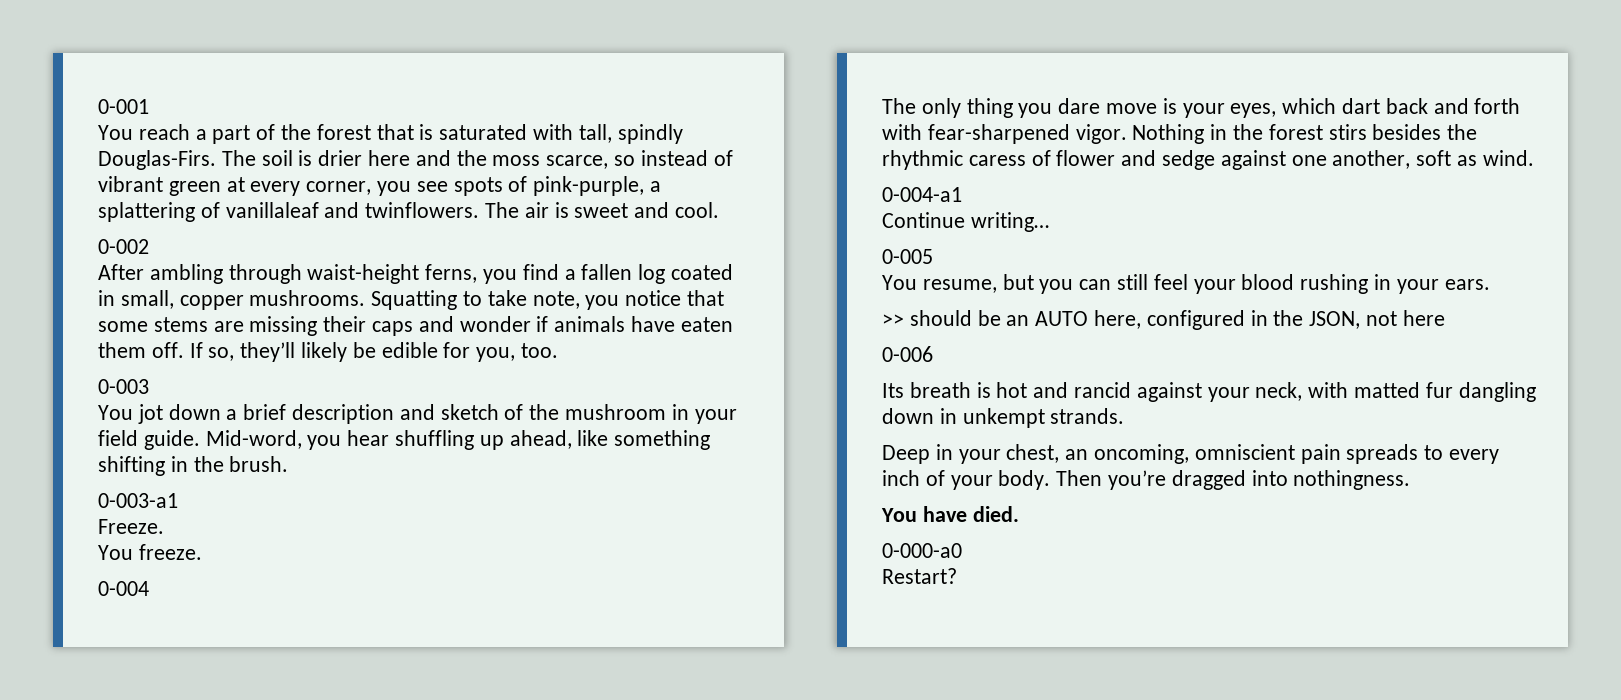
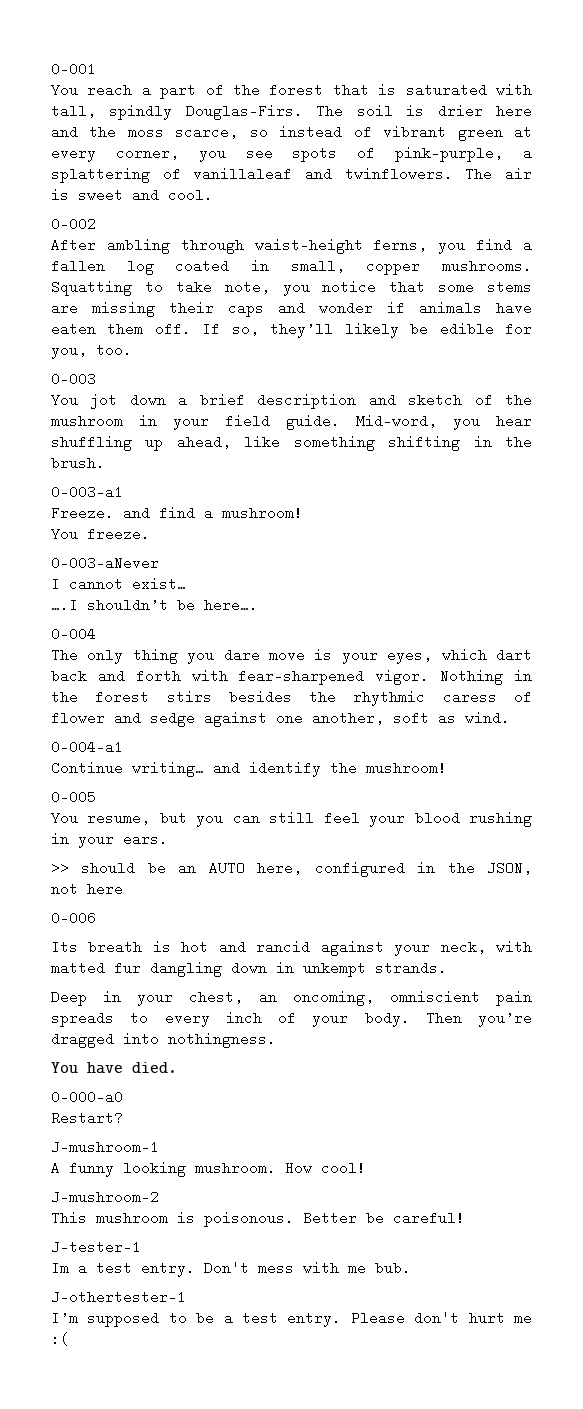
[98,544,202,560] // You freeze. -> [123,506,303,520] [51,527,150,541] [51,556,159,570] [51,577,186,591] [51,598,258,612] and find a mushroom! // You freeze. // 0-003-aNever // I cannot exist… // ….I shouldn’t be here….
(1049, 222) none -> [213,761,447,777] and identify the mushroom!
(957, 576) none -> [51,1140,159,1154] [51,1161,366,1177] [51,1190,159,1204] [51,1211,465,1227] [51,1240,141,1254] [51,1261,411,1277] [51,1290,186,1304] [51,1311,532,1327] [51,1332,69,1346] // J-mushroom-1 // A funny looking mushroom. How cool! // J-mushroom-2 // This mushroom is poisonous. Better be careful! // J-tester-1 // Im a test entry. Don't mess with me bub. // J-othertester-1 // I’m supposed to be a test entry. Please don't hurt me :(

